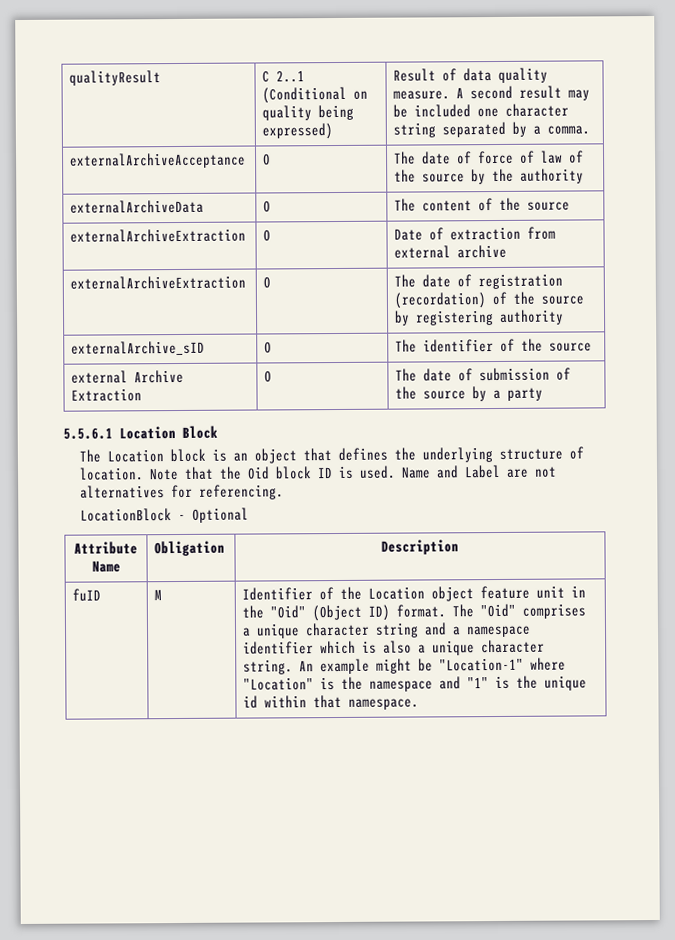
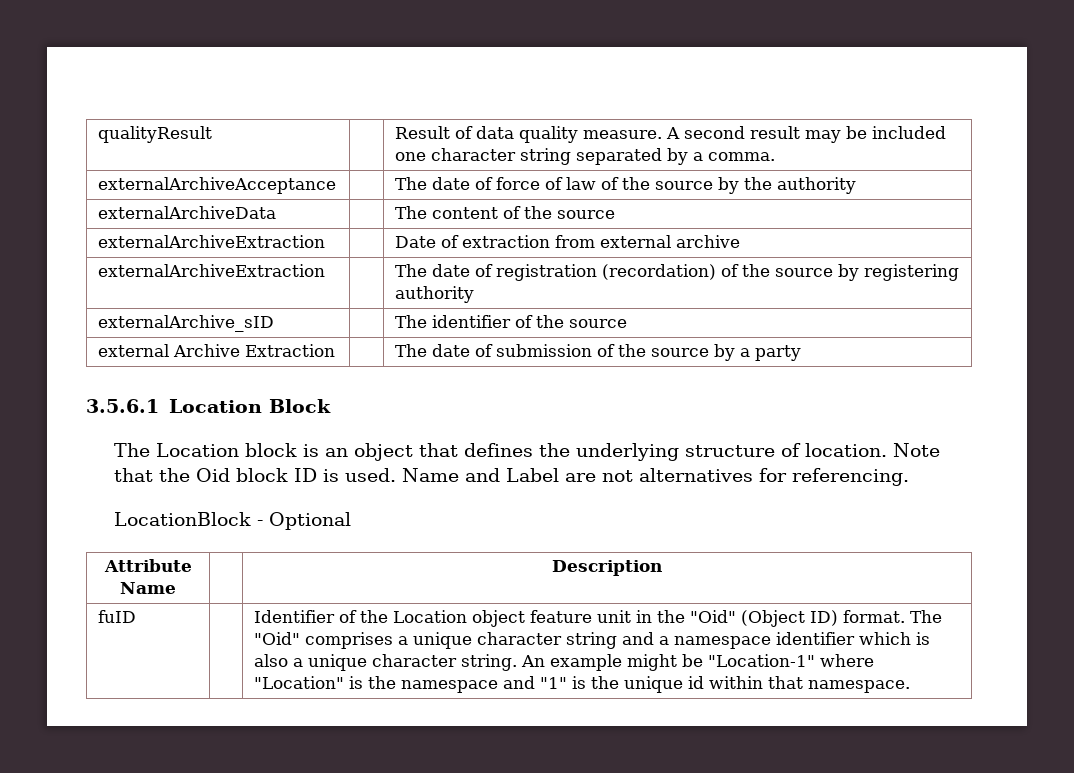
[262,70,306,83] [262,86,369,104] [262,104,355,121] [262,123,334,140] C 2..1 (Conditional on quality being expressed) -> (213, 134) none
[263,153,272,166] O -> (337, 185) none
[263,200,272,213] O -> (277, 212) none
[263,229,272,242] O -> (326, 241) none
[263,276,272,289] O -> (326, 270) none
[264,341,273,354] O -> (275, 323) none
[264,370,273,383] O -> (336, 350) none
[63,427,113,440] 5.5.6.1 -> [86,399,159,413] 3.5.6.1
[154,540,226,557] Obligation -> (176, 588) none
[154,589,163,601] M -> (137, 616) none

